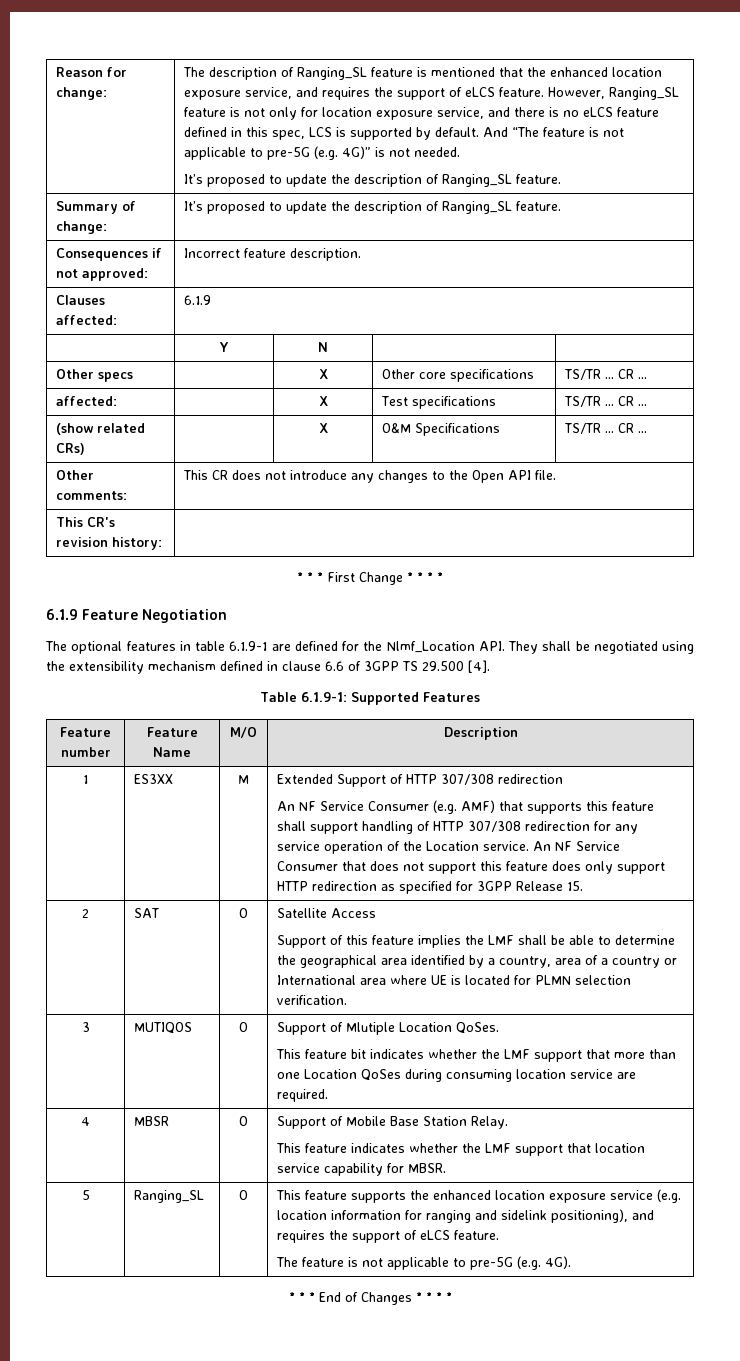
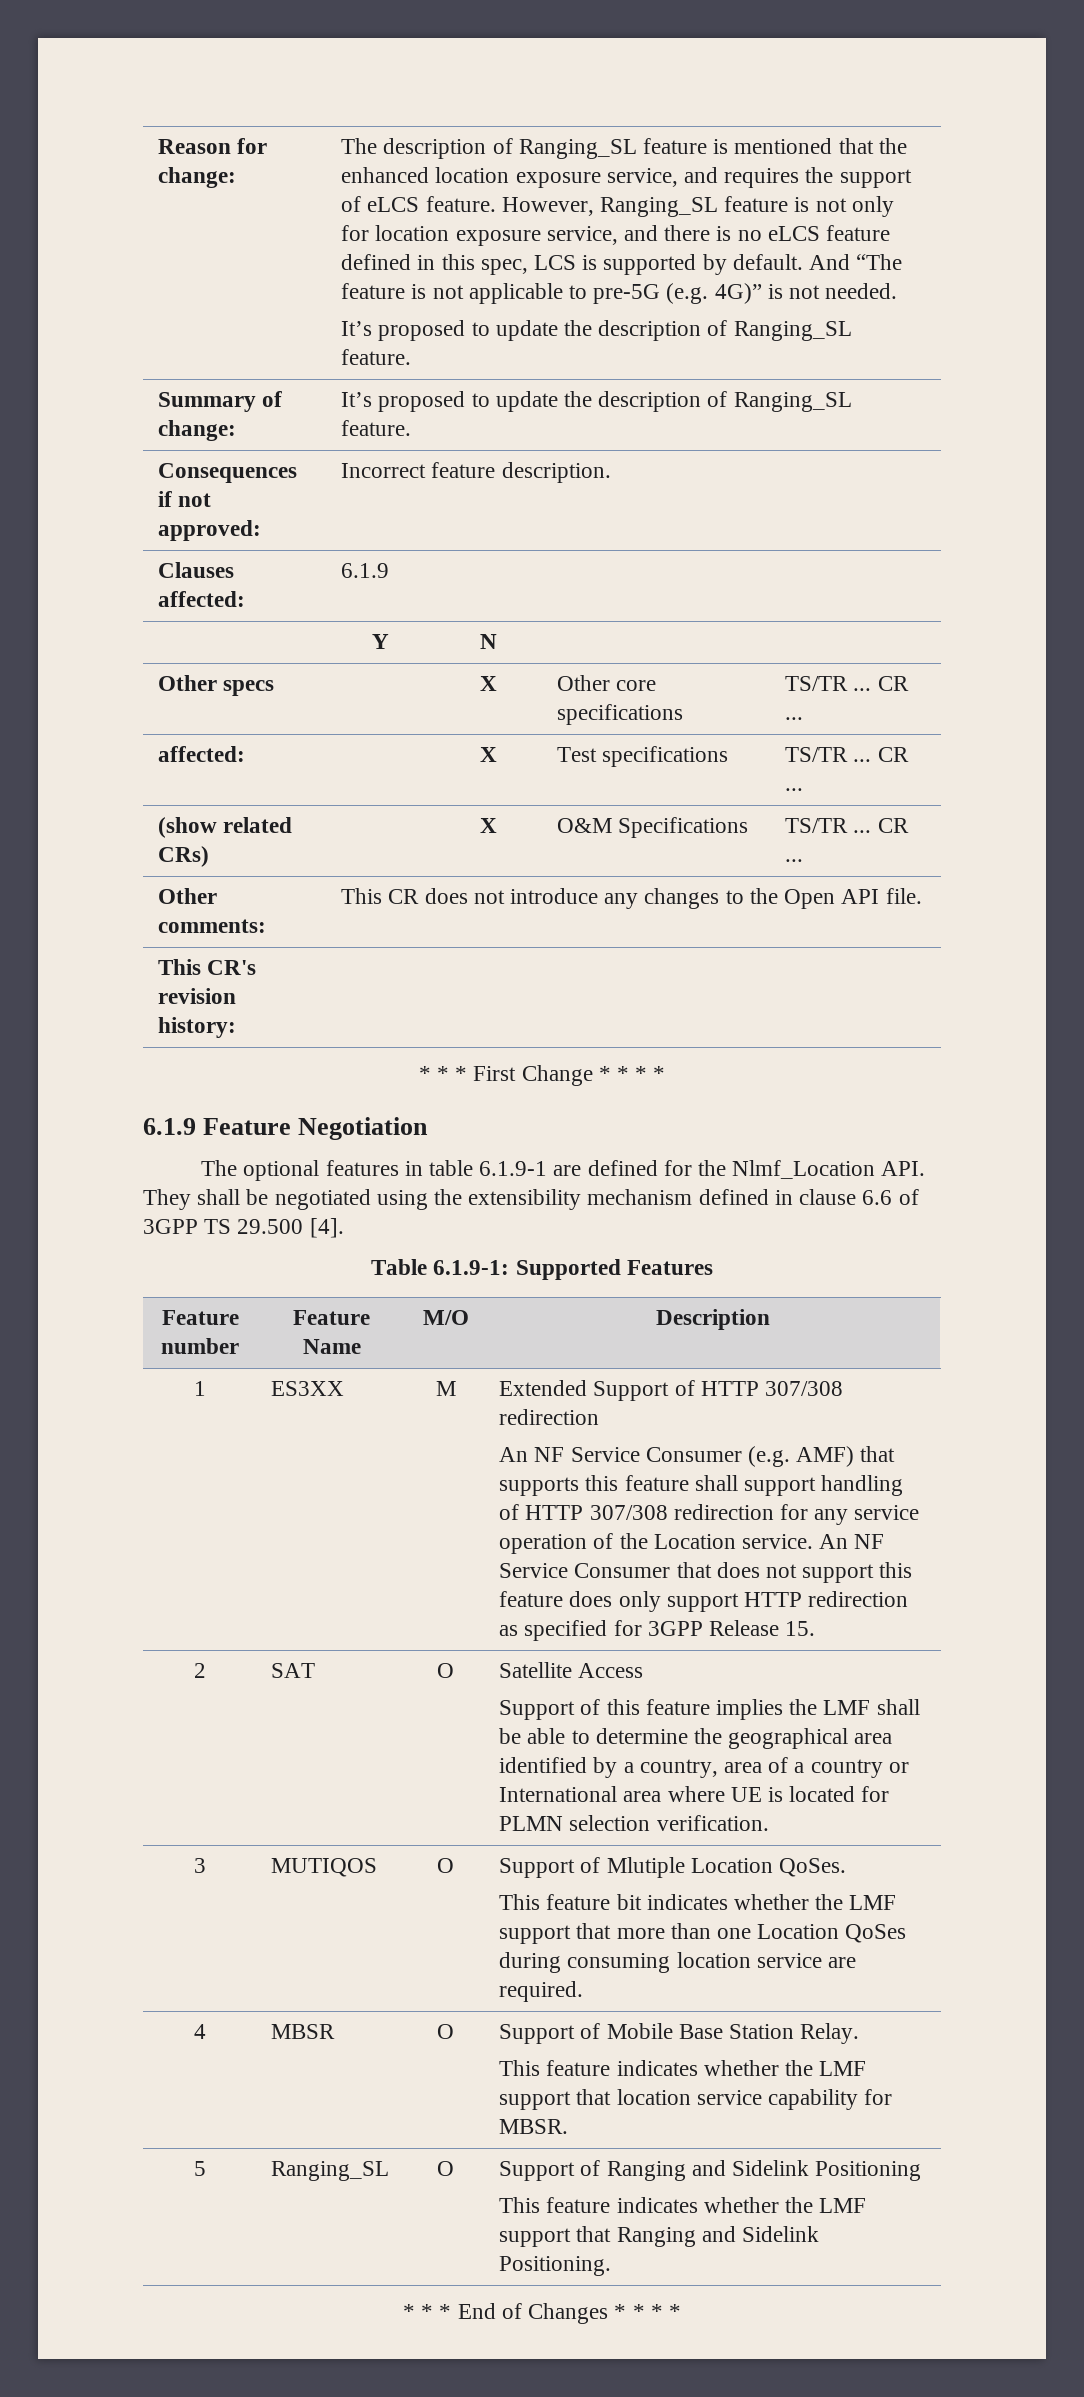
[275,1189,681,1203] [276,1209,654,1223] [276,1230,499,1243] [275,1256,571,1270] This feature supports the enhanced location exposure service (e.g. location information for ranging and sidelink positioning), and requires the support of eLCS feature. // The feature is not applicable to pre-5G (e.g. 4G). -> [499,2160,922,2181] [499,2197,867,2213] [499,2226,820,2247] [499,2256,612,2276] Support of Ranging and Sidelink Positioning // This feature indicates whether the LMF support that Ranging and Sidelink Positioning.

